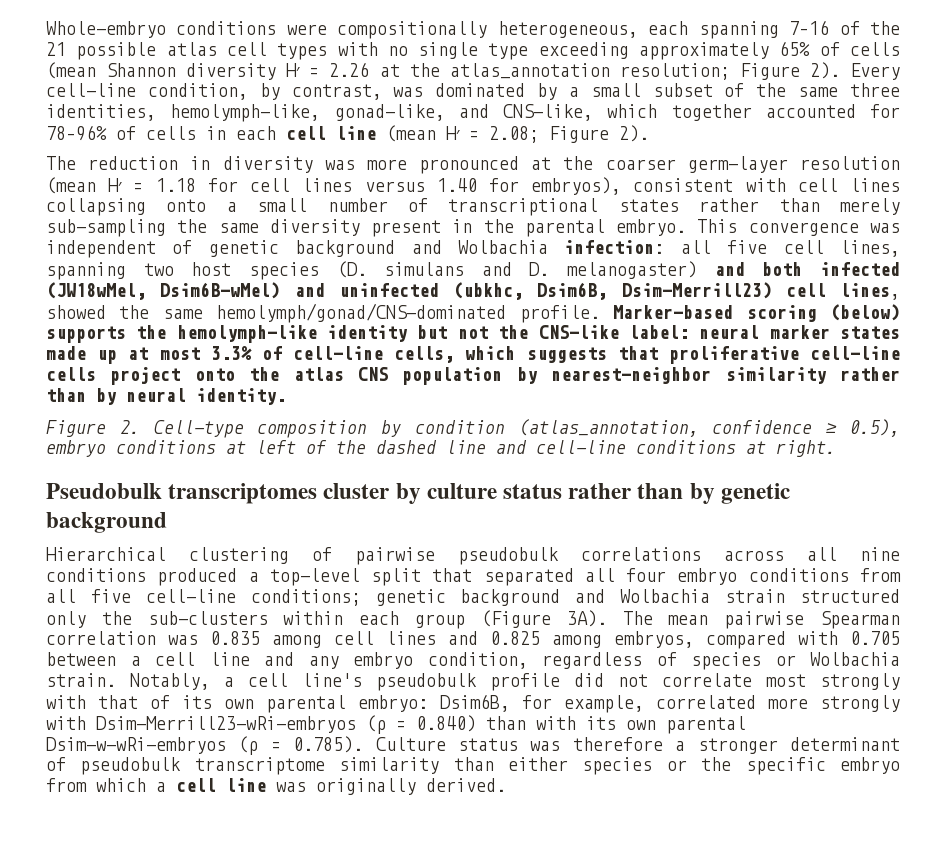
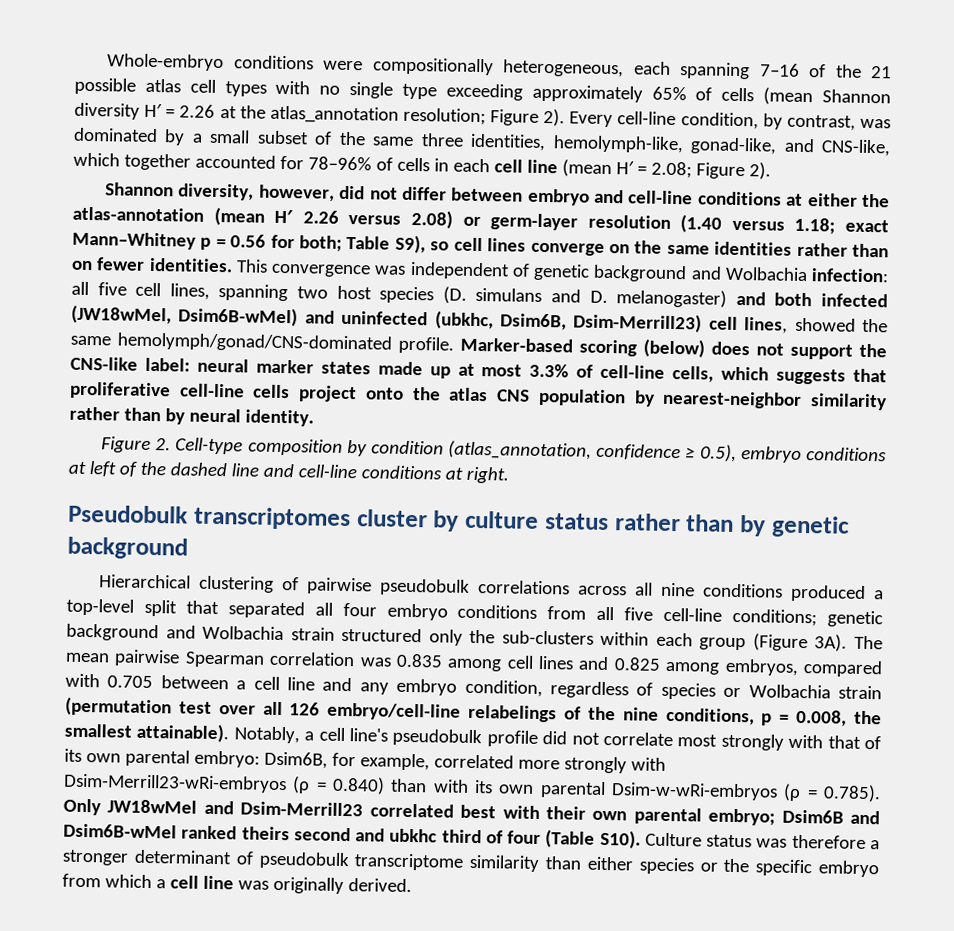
[46,156,900,174] [46,177,900,195] [46,198,900,216] [46,219,687,237] The reduction in diversity was more pronounced at the coarser germ-layer resolution (mean H′ = 1.18 for cell lines versus 1.40 for embryos), consistent with cell lines collapsing onto a small number of transcriptional states rather than merely sub-sampling the same diversity present in the parental embryo. -> [105,182,890,208] [72,206,890,235] [72,231,889,258] [71,257,233,273] Shannon diversity, however, did not differ between embryo and cell-line conditions at either the atlas-annotation (mean H′ 2.26 versus 2.08) or germ-layer resolution (1.40 versus 1.18; exact Mann–Whitney p = 0.56 for both; Table S9), so cell lines converge on the same identities rather than on fewer identities.
[46,325,488,343] supports the hemolymph-like identity but not -> [711,341,853,360] does not support
[46,673,116,687] strain. -> [837,685,882,700] [65,696,883,727] [64,722,230,743] strain (permutation test over all 126 embryo/cell-line relabelings of the nine conditions, p = 0.008, the smallest attainable).
(364, 744) none -> [63,798,880,826] [63,823,641,849] Only JW18wMel and Dsim-Merrill23 correlated best with their own parental embryo; Dsim6B and Dsim6B-wMel ranked theirs second and ubkhc third of four (Table S10).

